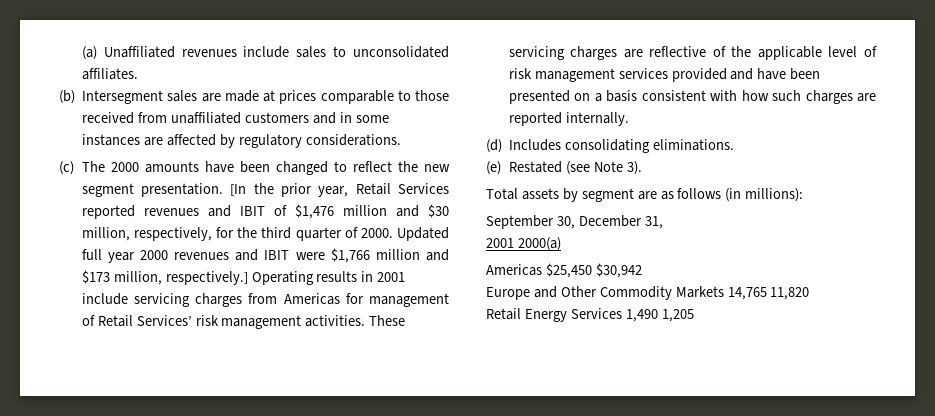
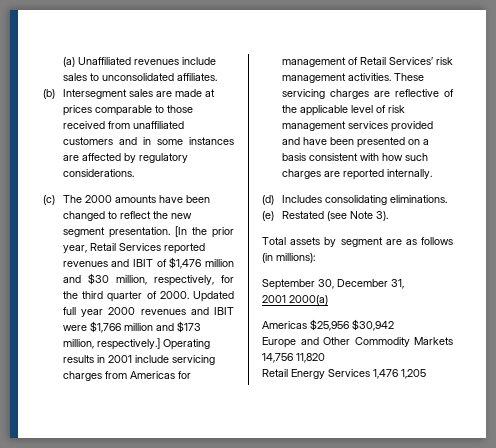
[545,263,592,278] $25,450 -> [310,319,349,331] $25,956
[727,287,767,300] 14,765 -> [262,353,293,363] 14,756
[625,309,658,322] 1,490 -> [373,369,398,379] 1,476

